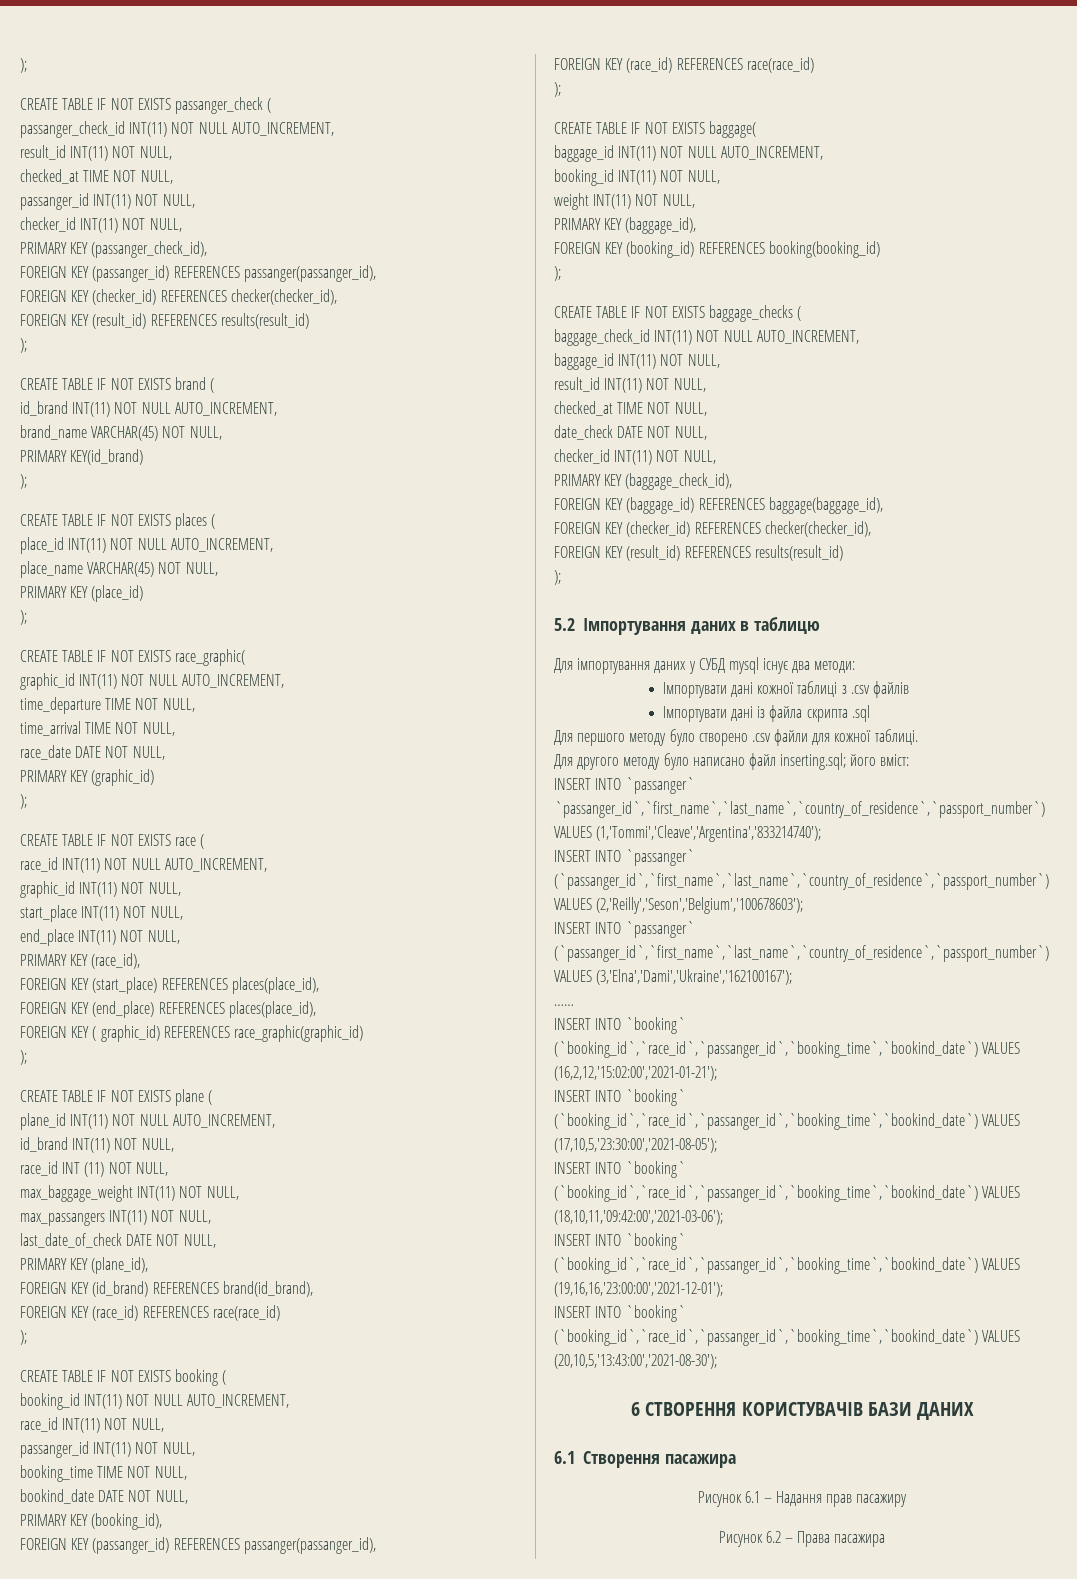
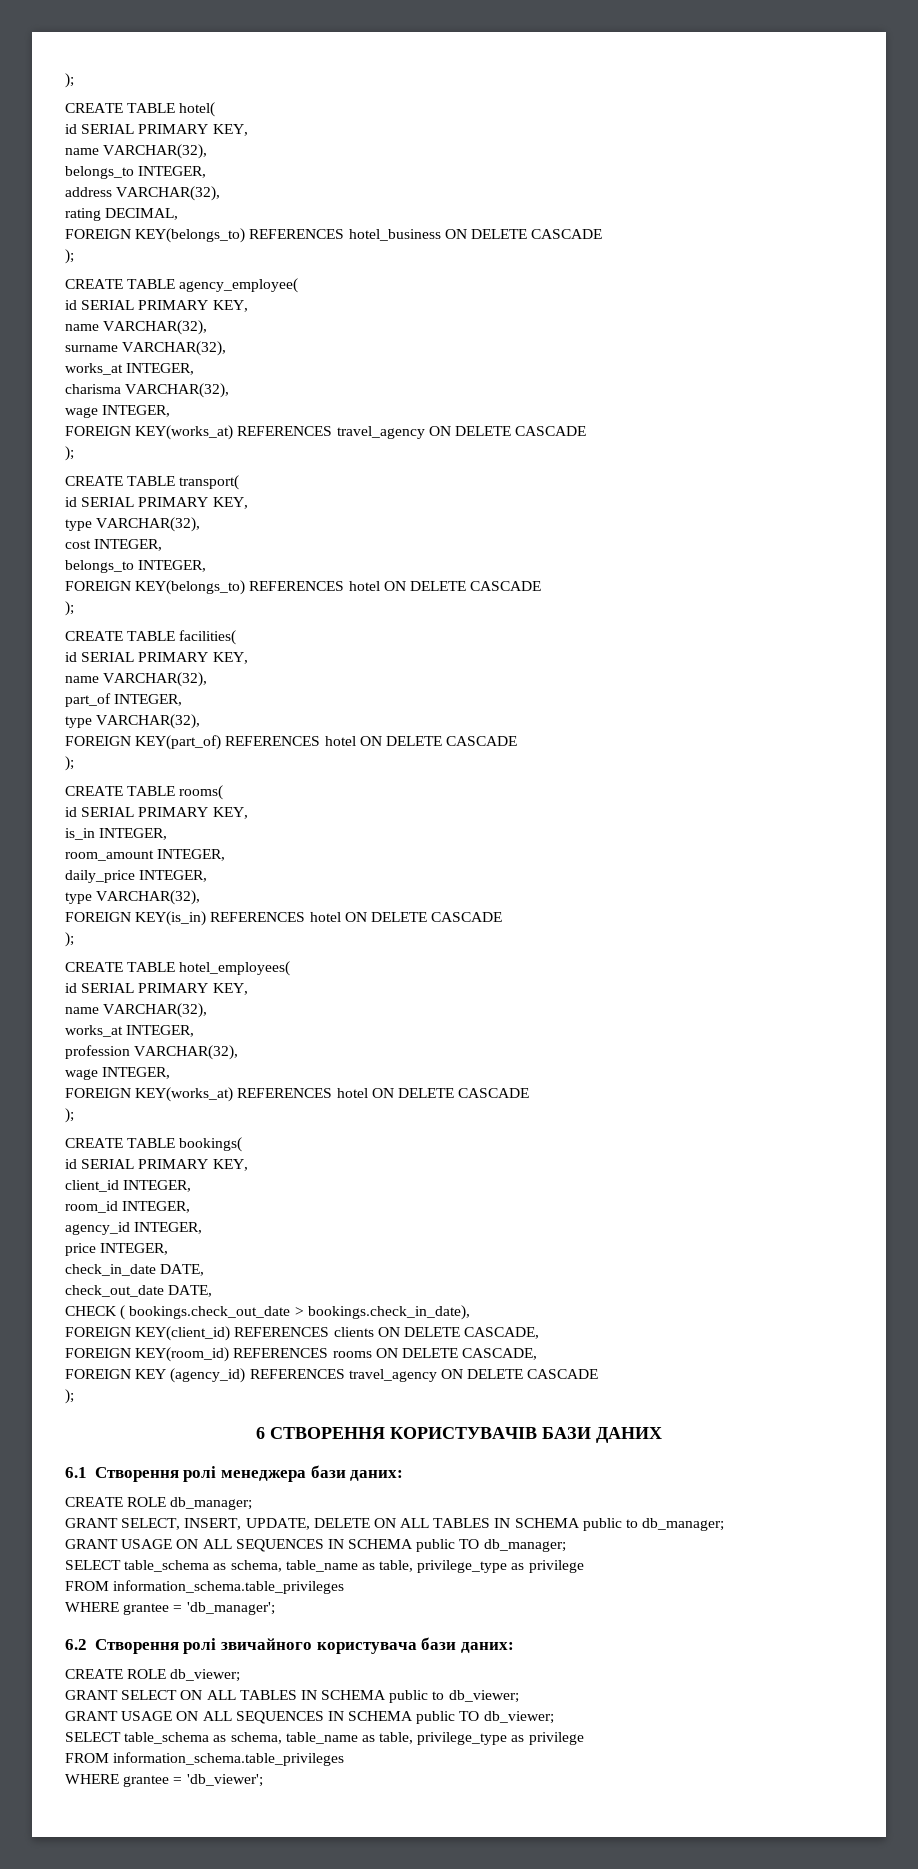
[20,58,27,73] [20,97,272,114] [20,121,334,138] [20,145,172,161] [20,169,173,184] [20,193,195,210] [20,217,182,233] [20,241,208,258] [20,265,376,282] [20,289,337,305] [20,313,309,329] [20,338,27,353] [20,377,215,393] [20,401,277,417] [20,425,222,441] [20,449,144,465] [20,474,27,489] [20,513,216,530] [20,537,273,554] [20,561,218,578] [20,585,144,602] [20,610,27,625] [20,649,245,666] [20,673,284,690] [20,697,195,714] [20,721,175,736] [20,745,165,760] [20,769,155,786] [20,794,27,809] [20,834,205,849] [20,857,267,873] [20,881,181,898] [20,905,183,922] [20,929,180,946] [20,953,141,969] [20,977,319,994] [20,1001,316,1018] [20,1025,363,1042] [20,1050,27,1065] [20,1089,213,1106] [20,1113,275,1130] [20,1137,174,1153] [20,1161,168,1177] [20,1185,239,1202] [20,1210,211,1226] [20,1233,216,1248] [20,1257,149,1274] [20,1281,313,1297] [20,1305,280,1321] [20,1330,27,1345] [20,1369,227,1386] [20,1393,289,1410] [20,1417,164,1433] [20,1441,195,1458] [20,1465,187,1482] [20,1489,188,1504] [20,1513,163,1530] [20,1537,376,1554] [554,57,814,73] [554,82,561,97] [554,121,756,138] [554,145,823,162] [554,169,720,186] [554,193,695,210] [554,217,697,234] [554,241,880,258] [554,266,561,281] [554,305,802,322] [554,329,859,346] [554,353,720,370] [554,377,706,393] [554,401,707,416] [554,425,707,440] [554,449,716,465] [554,473,733,490] [554,497,883,514] [554,521,871,537] [554,545,843,561] [554,570,561,585] [554,617,821,635] [554,657,856,674] [662,681,910,698] [662,705,870,722] [554,729,918,746] [554,753,910,770] [554,777,696,794] [554,801,1045,818] [554,825,822,842] [554,849,696,866] [554,873,1049,890] [554,897,804,914] [554,921,696,938] [554,945,1049,962] [554,969,793,985] [554,1004,574,1006] [554,1017,687,1034] [554,1041,1021,1058] [554,1066,717,1081] [554,1089,687,1106] [554,1113,1021,1130] [554,1138,717,1153] [554,1161,687,1178] [554,1185,1021,1202] [554,1210,723,1225] [554,1233,687,1250] [554,1257,1021,1274] [554,1282,723,1297] [554,1305,687,1322] [554,1329,1021,1346] [554,1354,717,1369] ); // CREATE TABLE IF NOT EXISTS passanger_check ( // passanger_check_id INT(11) NOT NULL AUTO_INCREMENT, // result_id INT(11) NOT NULL, // checked_at TIME NOT NULL, // passanger_id INT(11) NOT NULL, // checker_id INT(11) NOT NULL, // PRIMARY KEY (passanger_check_id), // FOREIGN KEY (passanger_id) REFERENCES passanger(passanger_id), // FOREIGN KEY (checker_id) REFERENCES checker(checker_id), // FOREIGN KEY (result_id) REFERENCES results(result_id) // ); // CREATE TABLE IF NOT EXISTS brand ( // id_brand INT(11) NOT NULL AUTO_INCREMENT, // brand_name VARCHAR(45) NOT NULL, // PRIMARY KEY(id_brand) // ); // CREATE TABLE IF NOT EXISTS places ( // place_id INT(11) NOT NULL AUTO_INCREMENT, // place_name VARCHAR(45) NOT NULL, // PRIMARY KEY (place_id) // ); // CREATE TABLE IF NOT EXISTS race_graphic( // graphic_id INT(11) NOT NULL AUTO_INCREMENT, // time_departure TIME NOT NULL, // time_arrival TIME NOT NULL, // race_date DATE NOT NULL, // PRIMARY KEY (graphic_id) // ); // CREATE TABLE IF NOT EXISTS race ( // race_id INT(11) NOT NULL AUTO_INCREMENT, // graphic_id INT(11) NOT NULL, // start_place INT(11) NOT NULL, // end_place INT(11) NOT NULL, // PRIMARY KEY (race_id), // FOREIGN KEY (start_place) REFERENCES places(place_id), // FOREIGN KEY (end_place) REFERENCES places(place_id), // FOREIGN KEY ( graphic_id) REFERENCES race_graphic(graphic_id) // ); // CREATE TABLE IF NOT EXISTS plane ( // plane_id INT(11) NOT NULL AUTO_INCREMENT, // id_brand INT(11) NOT NULL, // race_id INT (11) NOT NULL, // max_baggage_weight INT(11) NOT NULL, // max_passangers INT(11) NOT NULL, // last_date_of_check DATE NOT NULL, // PRIMARY KEY (plane_id), // FOREIGN KEY (id_brand) REFERENCES brand(id_brand), // FOREIGN KEY (race_id) REFERENCES race(race_id) // ); // CREATE TABLE IF NOT EXISTS booking ( // booking_id INT(11) NOT NULL AUTO_INCREMENT, // race_id INT(11) NOT NULL, // passanger_id INT(11) NOT NULL, // booking_time TIME NOT NULL, // bookind_date DATE NOT NULL, // PRIMARY KEY (booking_id), // FOREIGN KEY (passanger_id) REFERENCES passanger(passanger_id), // FOREIGN KEY (race_id) REFERENCES race(race_id) // ); // CREATE TABLE IF NOT EXISTS baggage( // baggage_id INT(11) NOT NULL AUTO_INCREMENT, // booking_id INT(11) NOT NULL, // weight INT(11) NOT NULL, // PRIMARY KEY (baggage_id), // FOREIGN KEY (booking_id) REFERENCES booking(booking_id) // ); // CREATE TABLE IF NOT EXISTS baggage_checks ( // baggage_check_id INT(11) NOT NULL AUTO_INCREMENT, // baggage_id INT(11) NOT NULL, // result_id INT(11) NOT NULL, // checked_at TIME NOT NULL, // date_check DATE NOT NULL, // checker_id INT(11) NOT NULL, // PRIMARY KEY (baggage_check_id), // FOREIGN KEY (baggage_id) REFERENCES baggage(baggage_id), // FOREIGN KEY (checker_id) REFERENCES checker(checker_id), // FOREIGN KEY (result_id) REFERENCES results(result_id) // ); // 5.2 Імпортування даних в таблицю // Для імпортування даних у СУБД mysql існує два методи: // Імпортувати дані кожної таблиці з .csv файлів // Імпортувати дані із файла скрипта .sql // Для першого методу було створено .csv файли для кожної таблиці. // Для другого методу було написано файл inserting.sql; його вміст: // INSERT INTO `passanger` `passanger_id`,`first_name`,`last_name`,`country_of_residence`,`passport_number`) VALUES (1,'Tommi','Cleave','Argentina','833214740'); // INSERT INTO `passanger` (`passanger_id`,`first_name`,`last_name`,`country_of_residence`,`passport_number`) VALUES (2,'Reilly','Seson','Belgium','100678603'); // INSERT INTO `passanger` (`passanger_id`,`first_name`,`last_name`,`country_of_residence`,`passport_number`) VALUES (3,'Elna','Dami','Ukraine','162100167'); // …… // INSERT INTO `booking` (`booking_id`,`race_id`,`passanger_id`,`booking_time`,`bookind_date`) VALUES (16,2,12,'15:02:00','2021-01-21'); // INSERT INTO `booking` (`booking_id`,`race_id`,`passanger_id`,`booking_time`,`bookind_date`) VALUES (17,10,5,'23:30:00','2021-08-05'); // INSERT INTO `booking` (`booking_id`,`race_id`,`passanger_id`,`booking_time`,`bookind_date`) VALUES (18,10,11,'09:42:00','2021-03-06'); // INSERT INTO `booking` (`booking_id`,`race_id`,`passanger_id`,`booking_time`,`bookind_date`) VALUES (19,16,16,'23:00:00','2021-12-01'); // INSERT INTO `booking` (`booking_id`,`race_id`,`passanger_id`,`booking_time`,`bookind_date`) VALUES (20,10,5,'13:43:00','2021-08-30'); -> [65,73,74,88] [65,102,216,117] [65,124,248,136] [65,144,208,159] [65,166,207,179] [65,186,221,201] [65,208,179,221] [65,228,603,243] [65,249,74,264] [65,278,299,293] [65,300,248,312] [65,320,208,335] [65,341,227,356] [65,363,195,375] [65,383,230,398] [65,405,171,418] [65,425,587,440] [65,446,74,461] [65,475,240,490] [65,497,248,509] [65,517,201,532] [65,539,163,551] [65,560,207,573] [65,580,542,595] [65,601,74,616] [65,630,237,645] [65,652,248,664] [65,672,208,687] [65,693,183,707] [65,714,201,729] [65,735,518,750] [65,756,74,771] [65,785,224,800] [65,807,248,819] [65,828,168,840] [65,849,226,861] [65,870,208,883] [65,890,201,905] [65,911,503,926] [65,932,74,947] [65,961,291,976] [65,983,248,995] [65,1003,208,1018] [65,1025,195,1037] [65,1045,239,1060] [65,1067,171,1080] [65,1087,530,1102] [65,1108,74,1123] [65,1137,243,1152] [65,1159,248,1171] [65,1180,192,1192] [65,1201,191,1213] [65,1222,203,1235] [65,1243,169,1256] [65,1264,205,1276] [65,1285,213,1297] [65,1305,470,1320] [65,1326,540,1341] [65,1347,538,1362] [65,1368,599,1383] [65,1389,74,1404] ); // CREATE TABLE hotel( // id SERIAL PRIMARY KEY, // name VARCHAR(32), // belongs_to INTEGER, // address VARCHAR(32), // rating DECIMAL, // FOREIGN KEY(belongs_to) REFERENCES hotel_business ON DELETE CASCADE // ); // CREATE TABLE agency_employee( // id SERIAL PRIMARY KEY, // name VARCHAR(32), // surname VARCHAR(32), // works_at INTEGER, // charisma VARCHAR(32), // wage INTEGER, // FOREIGN KEY(works_at) REFERENCES travel_agency ON DELETE CASCADE // ); // CREATE TABLE transport( // id SERIAL PRIMARY KEY, // type VARCHAR(32), // cost INTEGER, // belongs_to INTEGER, // FOREIGN KEY(belongs_to) REFERENCES hotel ON DELETE CASCADE // ); // CREATE TABLE facilities( // id SERIAL PRIMARY KEY, // name VARCHAR(32), // part_of INTEGER, // type VARCHAR(32), // FOREIGN KEY(part_of) REFERENCES hotel ON DELETE CASCADE // ); // CREATE TABLE rooms( // id SERIAL PRIMARY KEY, // is_in INTEGER, // room_amount INTEGER, // daily_price INTEGER, // type VARCHAR(32), // FOREIGN KEY(is_in) REFERENCES hotel ON DELETE CASCADE // ); // CREATE TABLE hotel_employees( // id SERIAL PRIMARY KEY, // name VARCHAR(32), // works_at INTEGER, // profession VARCHAR(32), // wage INTEGER, // FOREIGN KEY(works_at) REFERENCES hotel ON DELETE CASCADE // ); // CREATE TABLE bookings( // id SERIAL PRIMARY KEY, // client_id INTEGER, // room_id INTEGER, // agency_id INTEGER, // price INTEGER, // check_in_date DATE, // check_out_date DATE, // CHECK ( bookings.check_out_date > bookings.check_in_date), // FOREIGN KEY(client_id) REFERENCES clients ON DELETE CASCADE, // FOREIGN KEY(room_id) REFERENCES rooms ON DELETE CASCADE, // FOREIGN KEY (agency_id) REFERENCES travel_agency ON DELETE CASCADE // );
[664,1454,736,1468] [697,1491,908,1507] [718,1531,886,1547] пасажира // Рисунок 6.1 – Надання прав пасажиру // Рисунок 6.2 – Права пасажира -> [183,1465,404,1482] [65,1497,253,1510] [65,1518,725,1531] [65,1539,566,1552] [65,1560,584,1573] [65,1580,345,1594] [65,1602,275,1615] [65,1637,514,1654] [65,1669,241,1682] [65,1690,519,1703] [65,1711,554,1724] [65,1732,584,1745] [65,1752,345,1766] [65,1774,263,1787] ролі менеджера бази даних: // CREATE ROLE db_manager; // GRANT SELECT, INSERT, UPDATE, DELETE ON ALL TABLES IN SCHEMA public to db_manager; // GRANT USAGE ON ALL SEQUENCES IN SCHEMA public TO db_manager; // SELECT table_schema as schema, table_name as table, privilege_type as privilege // FROM information_schema.table_privileges // WHERE grantee = 'db_manager'; // 6.2 Створення ролі звичайного користувача бази даних: // CREATE ROLE db_viewer; // GRANT SELECT ON ALL TABLES IN SCHEMA public to db_viewer; // GRANT USAGE ON ALL SEQUENCES IN SCHEMA public TO db_viewer; // SELECT table_schema as schema, table_name as table, privilege_type as privilege // FROM information_schema.table_privileges // WHERE grantee = 'db_viewer';

